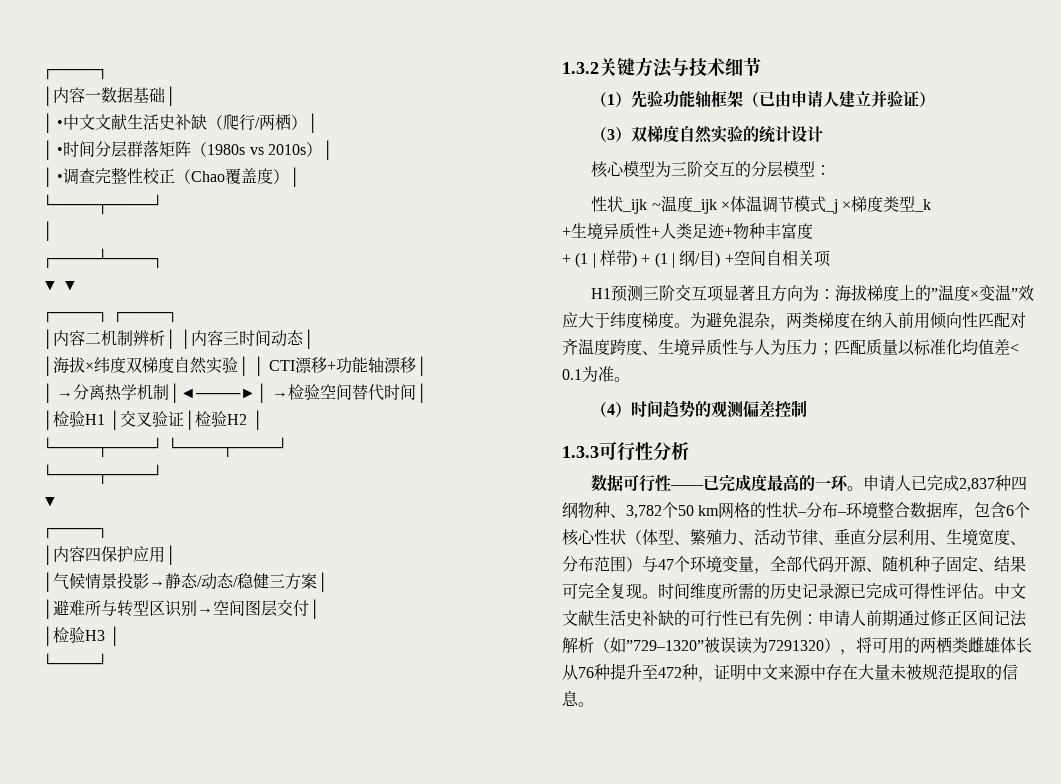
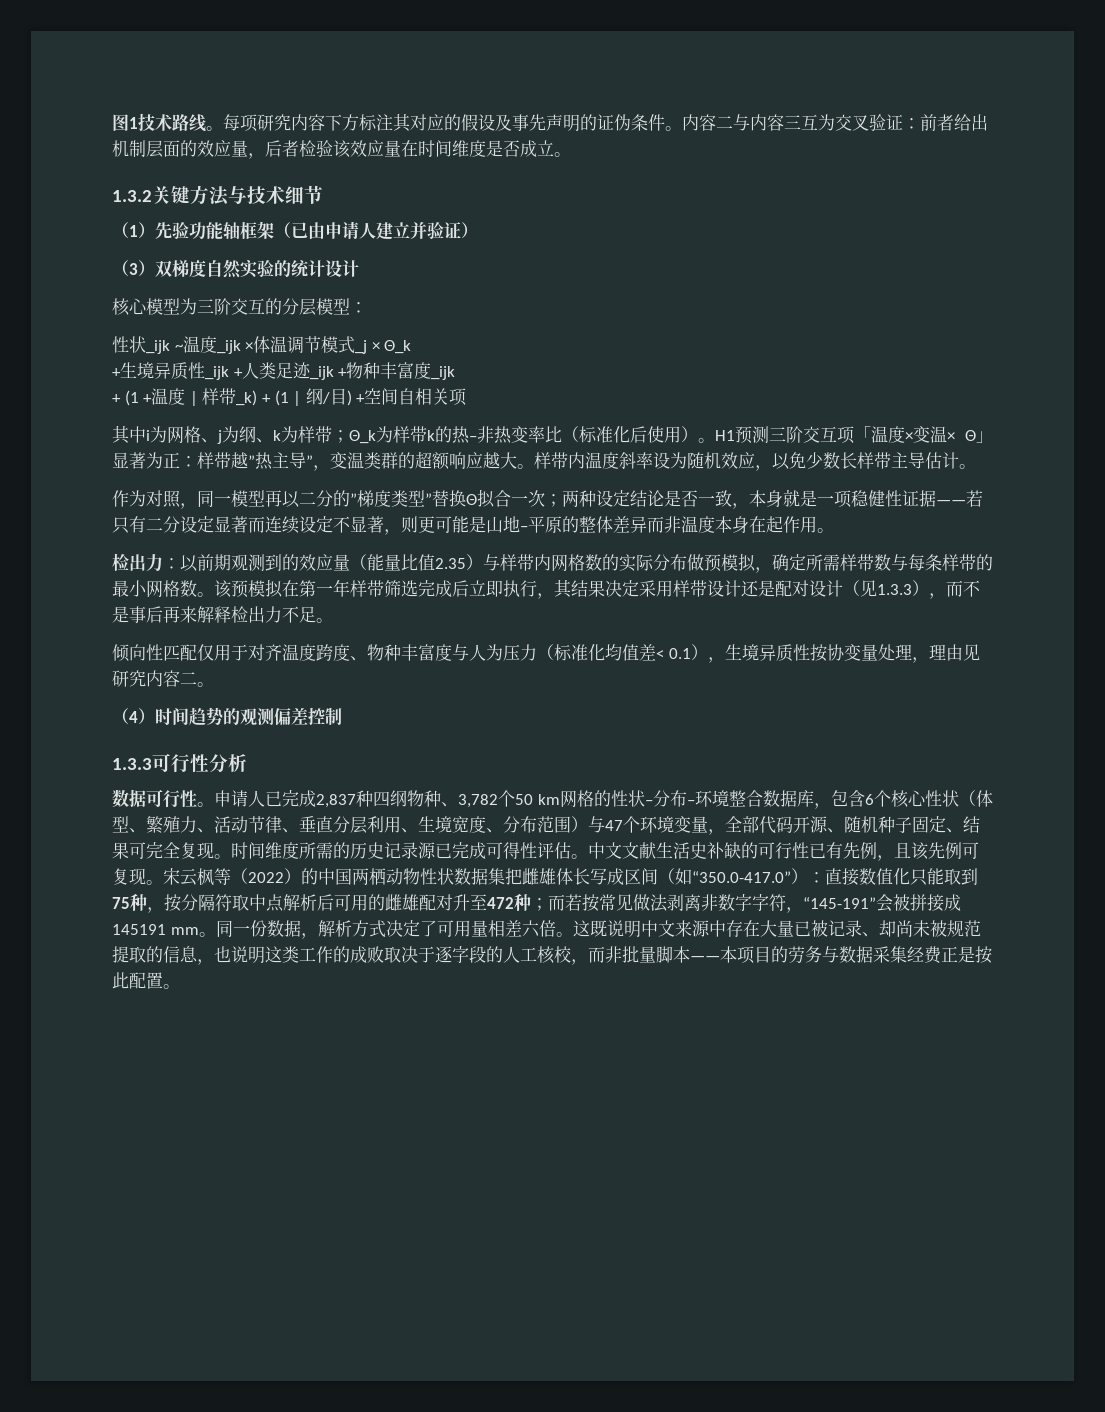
[42,69,108,80] [42,86,176,106] [42,113,319,133] [42,140,333,160] [42,167,301,187] [42,194,163,215] [42,221,53,241] [42,248,163,269] [42,281,79,291] [42,312,179,323] [42,329,315,349] [42,356,427,376] [42,383,427,403] [42,410,263,430] [42,437,289,458] [42,464,163,485] [42,497,58,507] [42,528,108,539] [42,545,176,565] [42,572,328,592] [42,599,320,619] [42,626,121,646] [42,653,108,668] ┌────┐ // │内容一数据基础│ // │ •中文文献生活史补缺（爬行/两栖）│ // │ •时间分层群落矩阵（1980s vs 2010s）│ // │ •调查完整性校正（Chao覆盖度）│ // └────┬────┘ // │ // ┌────┴────┐ // ▼ ▼ // ┌────┐ ┌────┐ // │内容二机制辨析│ │内容三时间动态│ // │海拔×纬度双梯度自然实验│ │ CTI漂移+功能轴漂移│ // │ →分离热学机制│◄────►│ →检验空间替代时间│ // │检验H1 │交叉验证│检验H2 │ // └────┬────┘ └────┬────┘ // └────┬────┘ // ▼ // ┌────┐ // │内容四保护应用│ // │气候情景投影→静态/动态/稳健三方案│ // │避难所与转型区识别→空间图层交付│ // │检验H3 │ // └────┘ -> [112,113,988,132] [112,140,571,159] 图1技术路线。每项研究内容下方标注其对应的假设及事先声明的证伪条件。内容二与内容三互为交叉验证：前者给出机制层面的效应量，后者检验该效应量在时间维度是否成立。
[851,196,932,212] 梯度类型_k -> [384,340,412,354] Θ_k
(651, 231) none -> [205,366,229,380] _ijk
(725, 231) none -> [309,366,334,380] _ijk
[562,252,589,268] // + (1 -> [431,366,456,380] [112,388,186,406] _ijk // + (1 +温度
[631,252,637,268] ) -> [236,390,258,406] _k)
(831, 258) none -> [112,425,715,444] 其中i为网格、j为纲、k为样带；Θ_k为样带k的热–非热变率比（标准化后使用）。
[723,285,1035,302] [562,311,930,330] 显著且方向为：海拔梯度上的”温度×变温”效应大于纬度梯度。为避免混杂，两类梯度在纳入前用 -> [854,426,993,443] [112,451,976,471] [112,489,983,509] [112,516,834,535] [112,553,993,573] [112,579,980,599] [112,606,333,623] 「温度×变温× Θ」显著为正：样带越”热主导”，变温类群的超额响应越大。样带内温度斜率设为随机效应，以免少数长样带主导估计。 // 作为对照，同一模型再以二分的”梯度类型”替换Θ拟合一次；两种设定结论是否一致，本身就是一项稳健性证据——若只有二分设定显著而连续设定不显著，则更可能是山地–平原的整体差异而非温度本身在起作用。 // 检出力：以前期观测到的效应量（能量比值2.35）与样带内网格数的实际分布做预模拟，确定所需样带数与每条样带的最小网格数。该预模拟在第一年样带筛选完成后立即执行，其结果决定采用样带设计还是配对设计（见1.3.3），而不是事后再来解释检出力不足。 //
(1010, 320) none -> [197,644,248,661] 仅用于
[658,339,915,356] 生境异质性与人为压力；匹配质量以 -> [367,644,554,661] 物种丰富度与人为压力（
[582,366,614,382] 为准 -> [690,644,980,663] [112,670,197,687] ），生境异质性按协变量处理，理由见研究内容二
[670,474,850,492] ——已完成度最高的一环 -> (197, 799) none
[802,610,1027,627] [562,637,1032,655] [562,663,730,682] ：申请人前期通过修正区间记法解析（如”729–1320”被误读为7291320），将可用的两栖类雌雄体长从76种提升至472种，证 -> [877,842,979,861] [112,868,978,886] [112,893,961,913] [112,920,624,939] ，且该先例可复现。宋云枫等（2022）的中国两栖动物性状数据集把雌雄体长写成区间（如“350.0-417.0”）：直接数值化只能取到75种，按分隔符取中点解析后可用的雌雄配对升至472种；而若按常见做法剥离非数字字符，“145-191”会被拼接成145191 mm。同一份数据，解析方式决定了可用量相差六倍。这既说
(890, 672) none -> [793,920,913,937] 已被记录、却尚
(579, 698) none -> [197,946,992,965] [112,972,163,989] ，也说明这类工作的成败取决于逐字段的人工核校，而非批量脚本——本项目的劳务与数据采集经费正是按此配置

